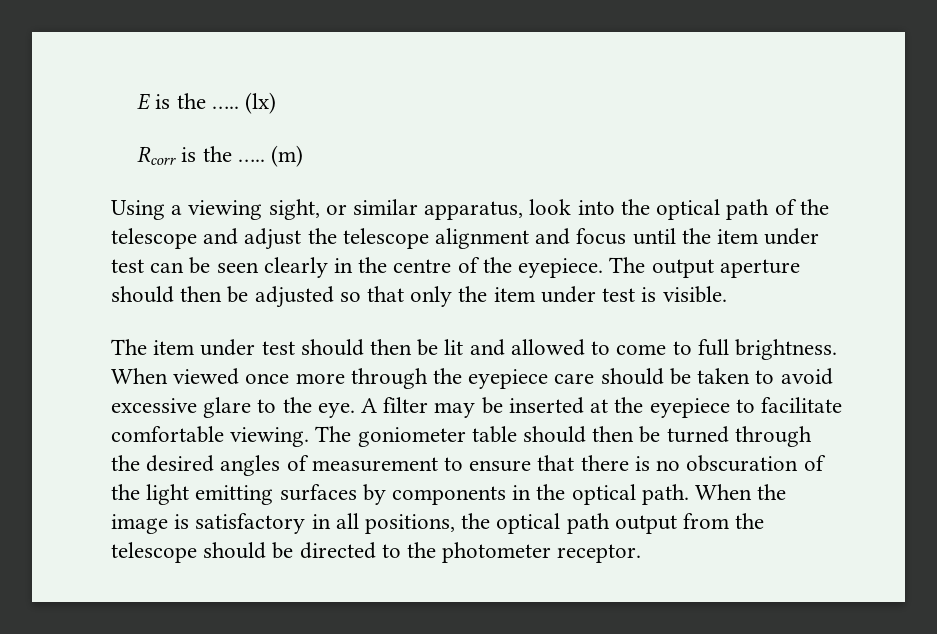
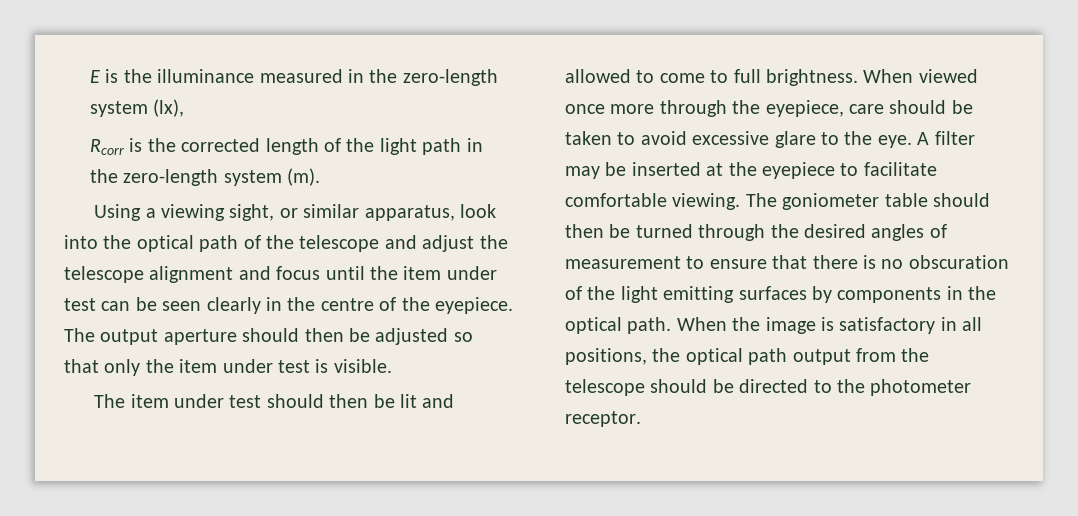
[211,92,277,114] [137,145,304,167] ….. (lx) // Rcorr is the ….. (m) -> [157,69,498,86] [89,99,185,117] [89,138,483,155] [89,168,321,186] illuminance measured in the zero-length system (lx), // Rcorr is the corrected length of the light path in the zero-length system (m).
[468,369,549,389] eyepiece -> [765,100,844,117] eyepiece,

